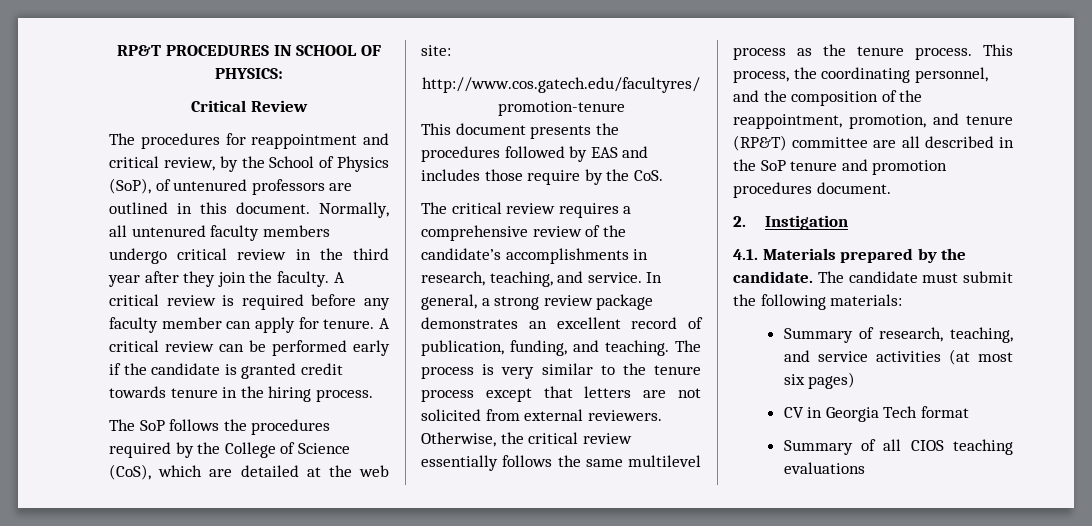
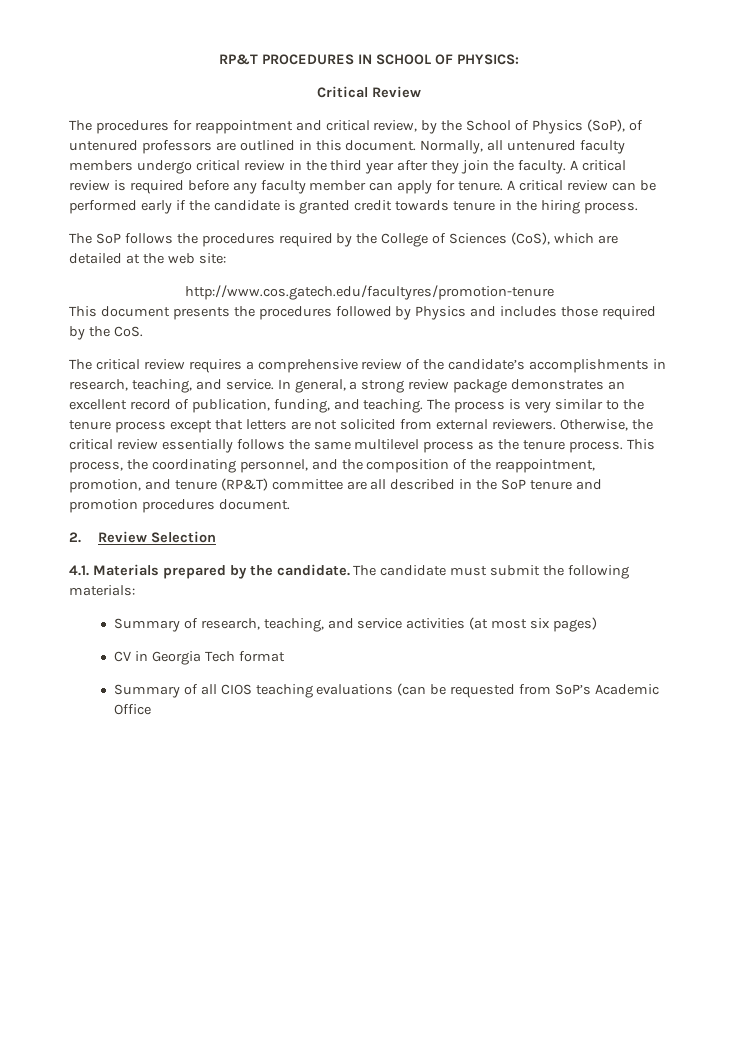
[297,443,350,454] Science -> [449,233,508,244] Sciences
[590,147,618,158] EAS -> [415,306,467,320] Physics
[527,170,581,185] require -> [602,306,657,320] required
[764,215,848,230] Instigation -> [97,531,216,543] Review Selection
(865, 468) none -> [397,683,659,698] [113,704,151,715] (can be requested from SoP’s Academic Office

